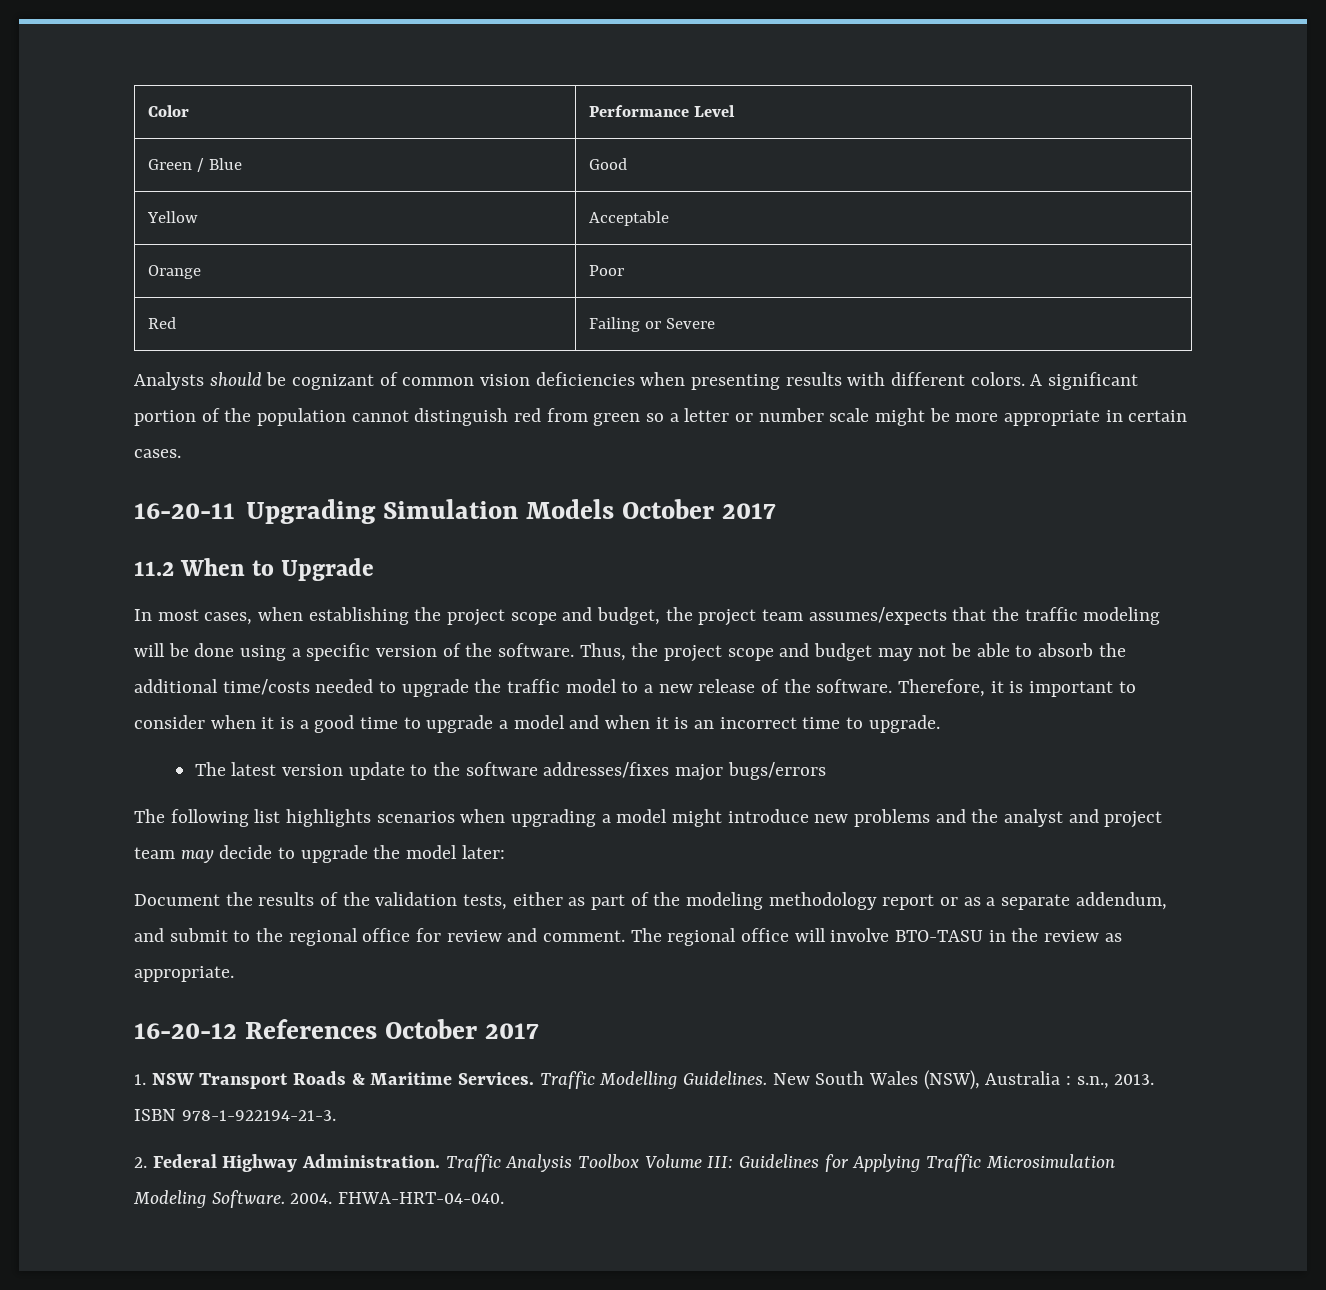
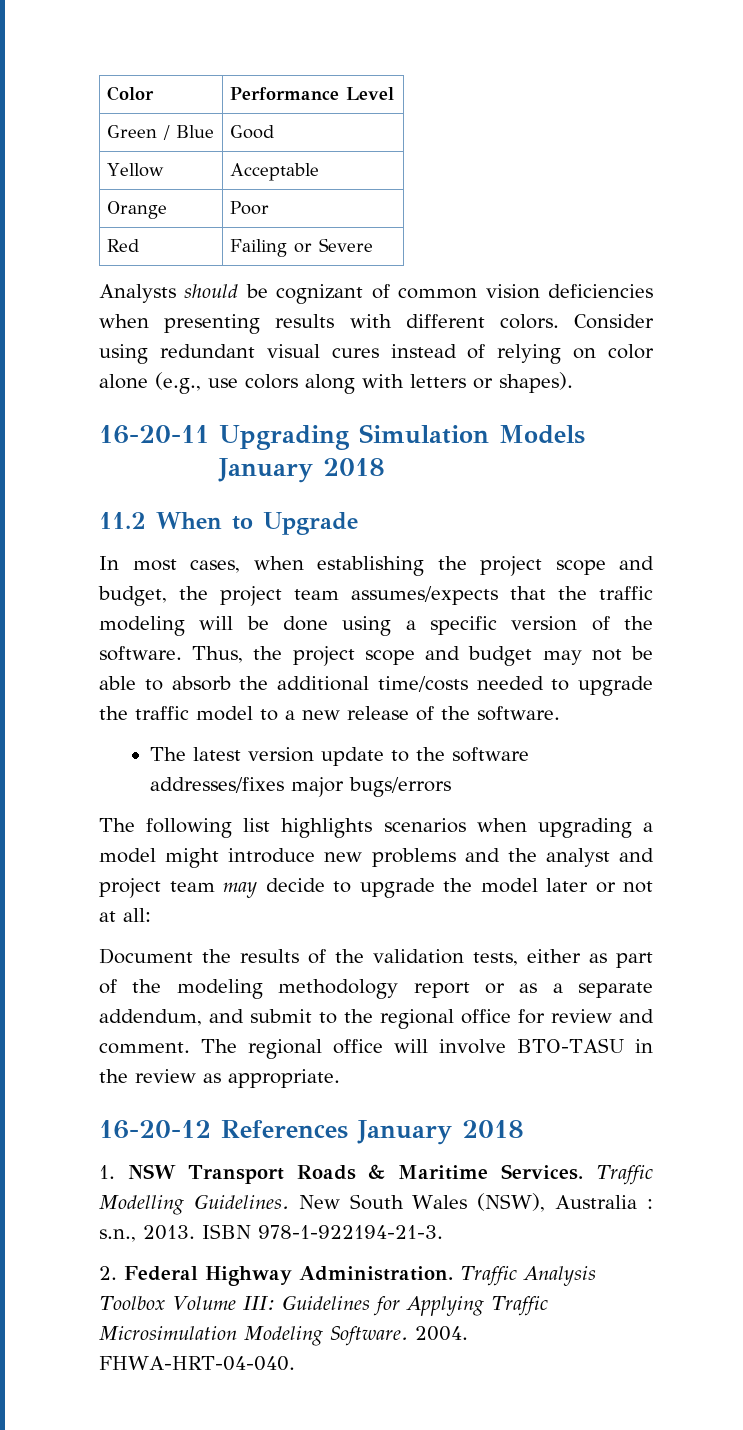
[1030,372,1139,390] [134,408,1188,426] [134,449,181,458] A significant portion of the population cannot distinguish red from green so a letter or number scale might be more appropriate in certain cases. -> [574,314,654,329] [99,344,654,364] [99,372,573,394] Consider using redundant visual cures instead of relying on color alone (e.g., use colors along with letters or shapes).
[622,499,777,519] October 2017 -> [218,458,386,483] January 2018
[898,679,1136,697] [134,715,940,733] Therefore, it is important to consider when it is a good time to upgrade a model and when it is an incorrect time to upgrade. -> (560, 713) none
[461,845,505,859] later: -> [546,878,653,893] [99,908,151,922] later or not at all:
[384,1019,539,1039] October 2017 -> [357,1120,524,1145] January 2018

